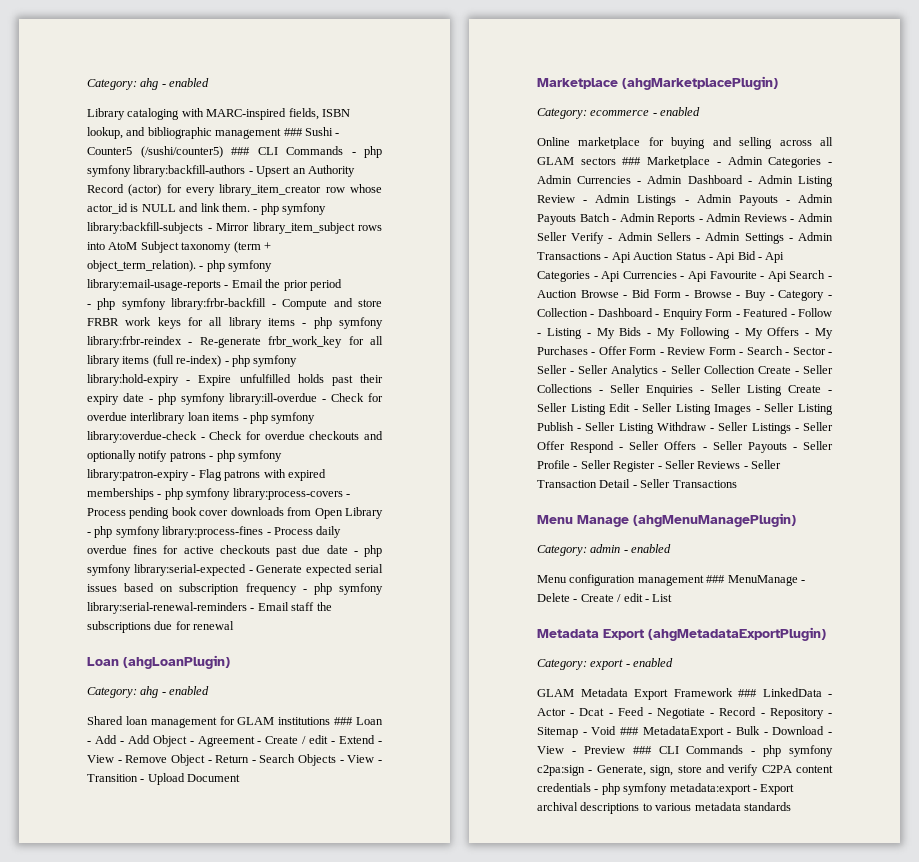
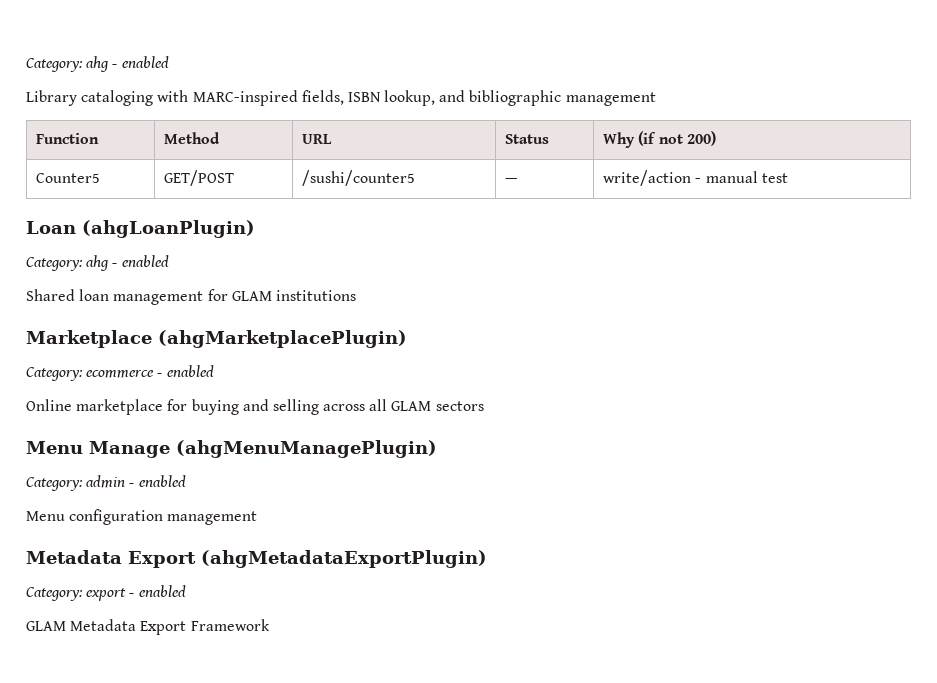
[283,127,340,136] [87,146,382,158] [87,165,355,177] [87,184,382,196] [87,203,326,215] [87,222,382,234] [87,241,271,253] [87,260,273,272] [87,279,342,291] [87,298,382,310] [87,317,383,329] [87,336,383,348] [87,355,298,367] [87,374,383,386] [87,393,383,405] [87,412,316,424] [87,431,383,443] [87,450,282,462] [87,469,326,481] [87,488,350,500] [87,507,383,519] [87,526,342,538] [87,545,383,557] [87,564,384,576] [87,583,383,595] [87,602,332,614] [87,621,235,633] ### Sushi - Counter5 (/sushi/counter5) ### CLI Commands - php symfony library:backfill-authors - Upsert an Authority Record (actor) for every library_item_creator row whose actor_id is NULL and link them. - php symfony library:backfill-subjects - Mirror library_item_subject rows into AtoM Subject taxonomy (term + object_term_relation). - php symfony library:email-usage-reports - Email the prior period // - php symfony library:frbr-backfill - Compute and store FRBR work keys for all library items - php symfony library:frbr-reindex - Re-generate frbr_work_key for all library items (full re-index) - php symfony library:hold-expiry - Expire unfulfilled holds past their expiry date - php symfony library:ill-overdue - Check for overdue interlibrary loan items - php symfony library:overdue-check - Check for overdue checkouts and optionally notify patrons - php symfony library:patron-expiry - Flag patrons with expired memberships - php symfony library:process-covers - Process pending book cover downloads from Open Library - php symfony library:process-fines - Process daily overdue fines for active checkouts past due date - php symfony library:serial-expected - Generate expected serial issues based on subscription frequency - php symfony library:serial-renewal-reminders - Email staff the subscriptions due for renewal -> [36,133,100,144] [164,132,221,144] [302,134,333,144] [505,134,550,144] [603,131,716,148] [36,173,101,183] [164,170,235,186] [302,170,416,186] [505,178,518,183] [603,170,788,186] // Function | Method | URL | Status | Why (if not 200) // Counter5 | GET/POST | /sushi/counter5 | — | write/action - manual test
[334,717,383,725] [87,735,383,747] [87,754,382,766] [87,773,241,785] ### Loan - Add - Add Object - Agreement - Create / edit - Extend - View - Remove Object - Return - Search Objects - View - Transition - Upload Document -> (356, 295) none
[622,156,832,168] [537,175,833,187] [537,194,833,206] [537,213,833,225] [537,232,833,244] [537,251,785,263] [537,270,832,282] [537,289,832,301] [537,308,832,320] [537,327,833,339] [537,346,832,355] [537,365,833,377] [537,384,832,396] [537,403,833,415] [537,422,833,434] [537,441,833,453] [537,460,781,472] [537,479,737,488] ### Marketplace - Admin Categories - Admin Currencies - Admin Dashboard - Admin Listing Review - Admin Listings - Admin Payouts - Admin Payouts Batch - Admin Reports - Admin Reviews - Admin Seller Verify - Admin Sellers - Admin Settings - Admin Transactions - Api Auction Status - Api Bid - Api Categories - Api Currencies - Api Favourite - Api Search - Auction Browse - Bid Form - Browse - Buy - Category - Collection - Dashboard - Enquiry Form - Featured - Follow - Listing - My Bids - My Following - My Offers - My Purchases - Offer Form - Review Form - Search - Sector - Seller - Seller Analytics - Seller Collection Create - Seller Collections - Seller Enquiries - Seller Listing Create - Seller Listing Edit - Seller Listing Images - Seller Listing Publish - Seller Listing Withdraw - Seller Listings - Seller Offer Respond - Seller Offers - Seller Payouts - Seller Profile - Seller Register - Seller Reviews - Seller Transaction Detail - Seller Transactions -> (484, 406) none
[706,575,805,586] [537,593,673,602] ### MenuManage - Delete - Create / edit - List -> (258, 518) none
[738,688,832,697] [537,707,832,719] [537,726,832,738] [537,745,833,757] [537,764,833,776] [537,783,795,795] [537,802,791,814] ### LinkedData - Actor - Dcat - Feed - Negotiate - Record - Repository - Sitemap - Void ### MetadataExport - Bulk - Download - View - Preview ### CLI Commands - php symfony c2pa:sign - Generate, sign, store and verify C2PA content credentials - php symfony metadata:export - Export archival descriptions to various metadata standards -> (270, 625) none

